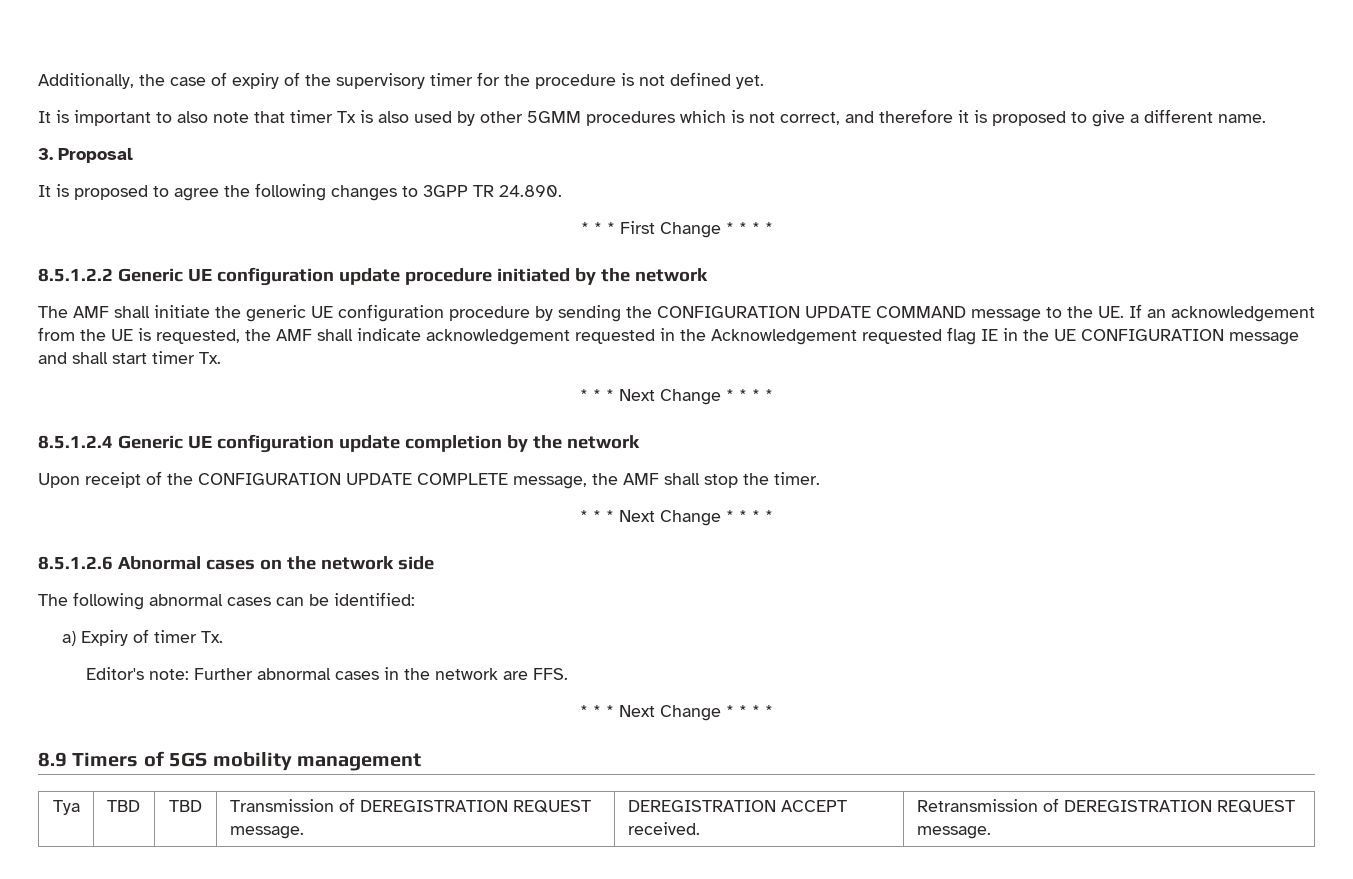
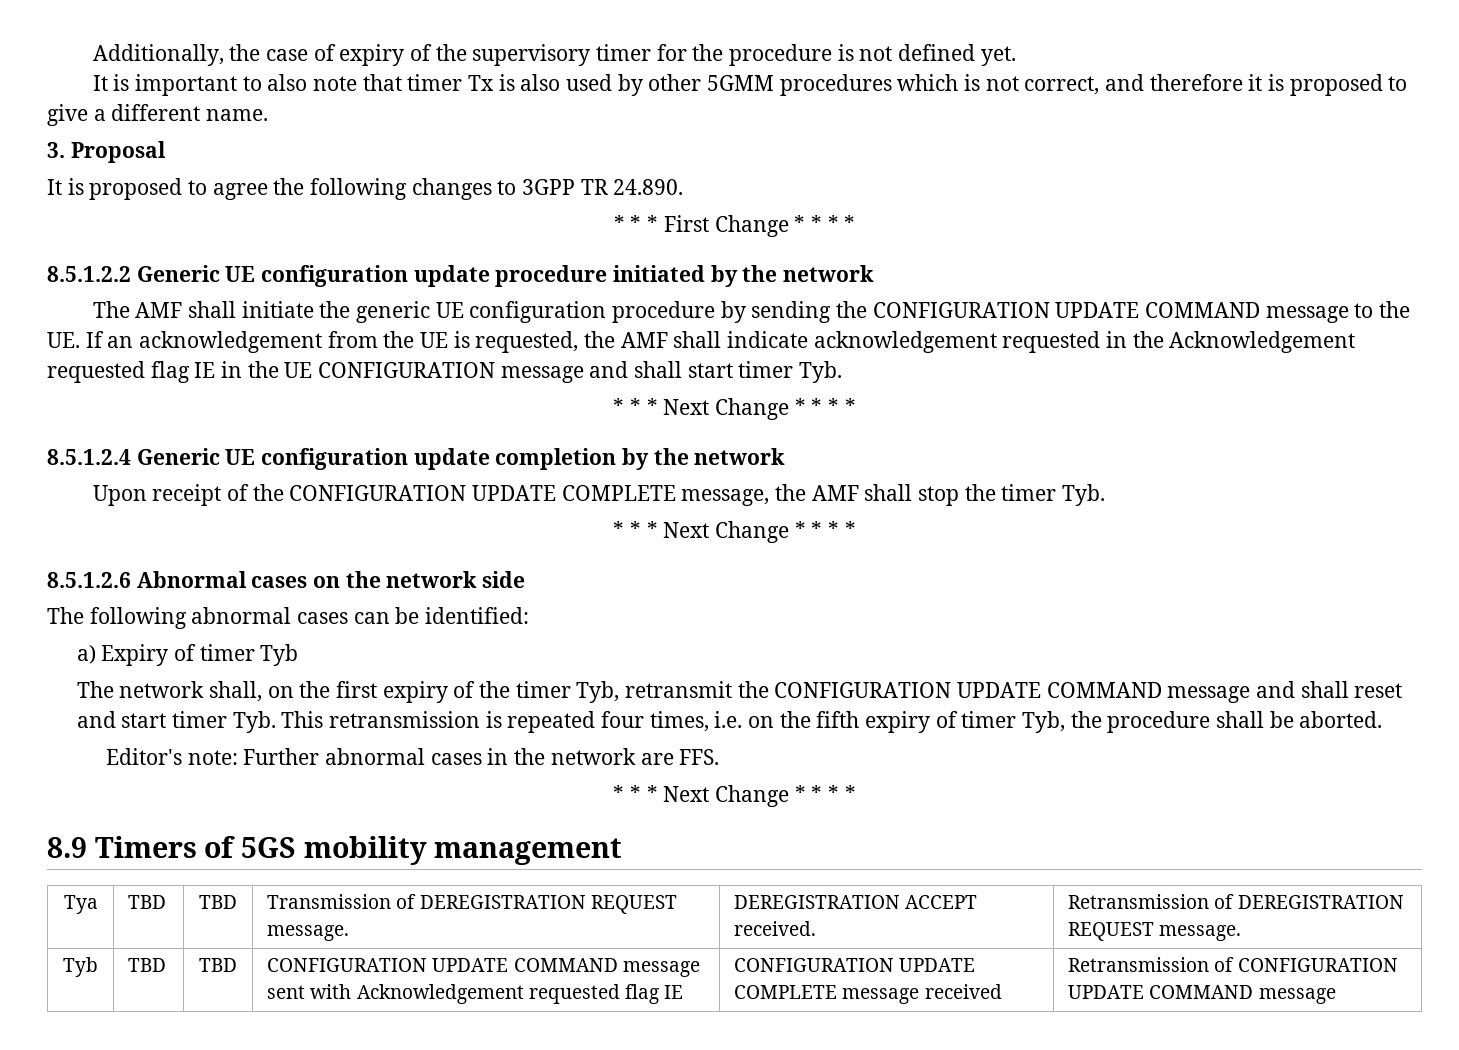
[199,352,221,364] Tx. -> [799,361,843,383] Tyb.
[774,472,820,485] timer. -> [1001,484,1106,506] timer Tyb.
[200,631,223,643] Tx. -> [260,644,299,666] [76,681,1403,703] [76,711,1383,733] Tyb // The network shall, on the first expiry of the timer Tyb, retransmit the CONFIGURATION UPDATE COMMAND message and shall reset and start timer Tyb. This retransmission is repeated four times, i.e. on the fifth expiry of timer Tyb, the procedure shall be aborted.
(991, 832) none -> [63,957,98,977] [128,958,167,972] [199,958,238,972] [267,958,700,977] [267,984,683,1004] [734,958,976,972] [734,984,1002,1004] [1068,957,1398,972] [1068,985,1336,1004] // Tyb | TBD | TBD | CONFIGURATION UPDATE COMMAND message sent with Acknowledgement requested flag IE | CONFIGURATION UPDATE COMPLETE message received | Retransmission of CONFIGURATION UPDATE COMMAND message

